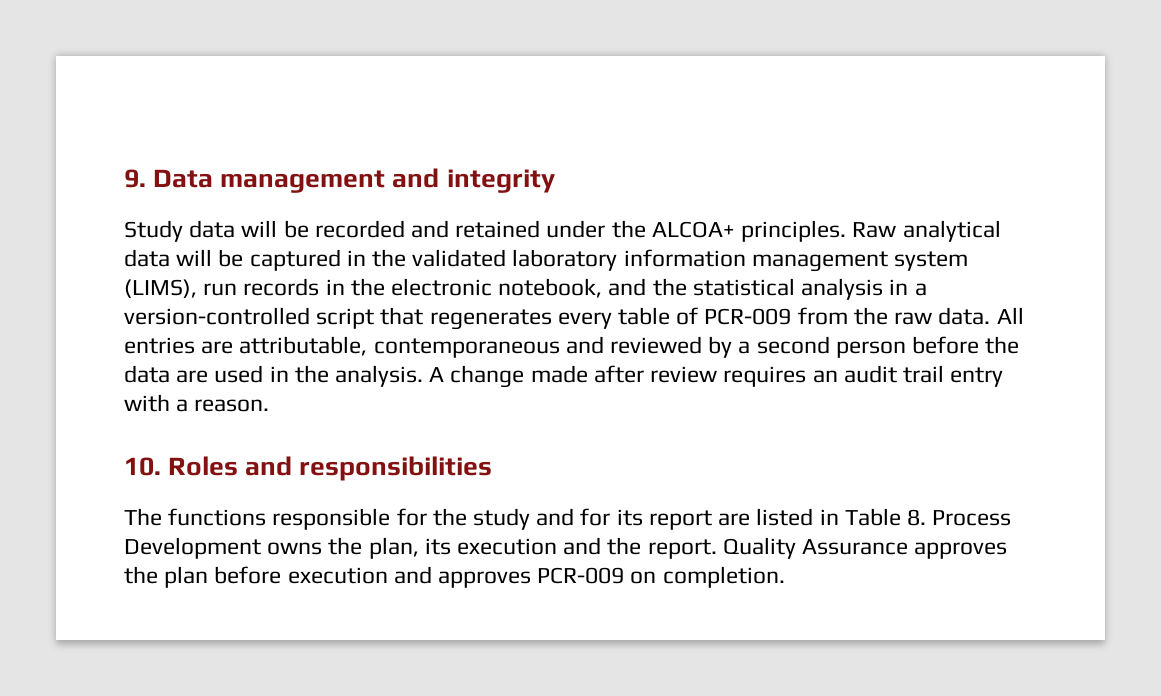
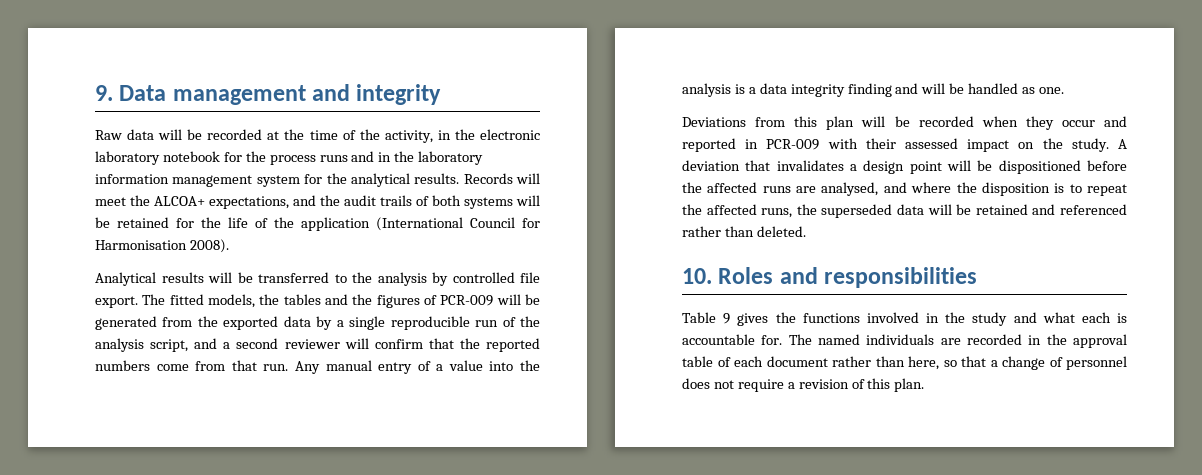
[124,220,183,242] Study -> [95,130,122,140] Raw
[411,220,1001,242] [124,249,969,272] [124,278,927,300] [124,307,1024,330] [124,336,1020,358] [124,365,1004,388] [124,394,270,412] [124,456,493,481] [124,508,1012,530] [124,537,1008,559] [124,566,785,588] and retained under the ALCOA+ principles. Raw analytical data will be captured in the validated laboratory information management system (LIMS), run records in the electronic notebook, and the statistical analysis in a version-controlled script that regenerates every table of PCR-009 from the raw data. All entries are attributable, contemporaneous and reviewed by a second person before the data are used in the analysis. A change made after review requires an audit trail entry with a reason. // 10. Roles and responsibilities // The functions responsible for the study and for its report are listed in Table 8. Process Development owns the plan, its execution and the report. Quality Assurance approves the plan before execution and approves PCR-009 on completion. -> [267,129,540,143] [95,151,484,165] [95,173,540,187] [95,195,540,209] [95,217,540,231] [95,239,229,253] [95,272,540,286] [95,294,540,308] [95,316,540,330] [95,338,541,352] [95,360,540,374] [682,83,1065,97] [682,116,1127,130] [682,138,1127,152] [682,160,1127,174] [682,182,1127,196] [682,204,1127,218] [682,226,806,237] [682,267,978,288] [682,312,1127,326] [682,334,1127,348] [682,356,1127,370] [682,378,925,392] at the time of the activity, in the electronic laboratory notebook for the process runs and in the laboratory information management system for the analytical results. Records will meet the ALCOA+ expectations, and the audit trails of both systems will be retained for the life of the application (International Council for Harmonisation 2008). // Analytical results will be transferred to the analysis by controlled file export. The fitted models, the tables and the figures of PCR-009 will be generated from the exported data by a single reproducible run of the analysis script, and a second reviewer will confirm that the reported numbers come from that run. Any manual entry of a value into the analysis is a data integrity finding and will be handled as one. // Deviations from this plan will be recorded when they occur and reported in PCR-009 with their assessed impact on the study. A deviation that invalidates a design point will be dispositioned before the affected runs are analysed, and where the disposition is to repeat the affected runs, the superseded data will be retained and referenced rather than deleted. // 10. Roles and responsibilities // Table 9 gives the functions involved in the study and what each is accountable for. The named individuals are recorded in the approval table of each document rather than here, so that a change of personnel does not require a revision of this plan.

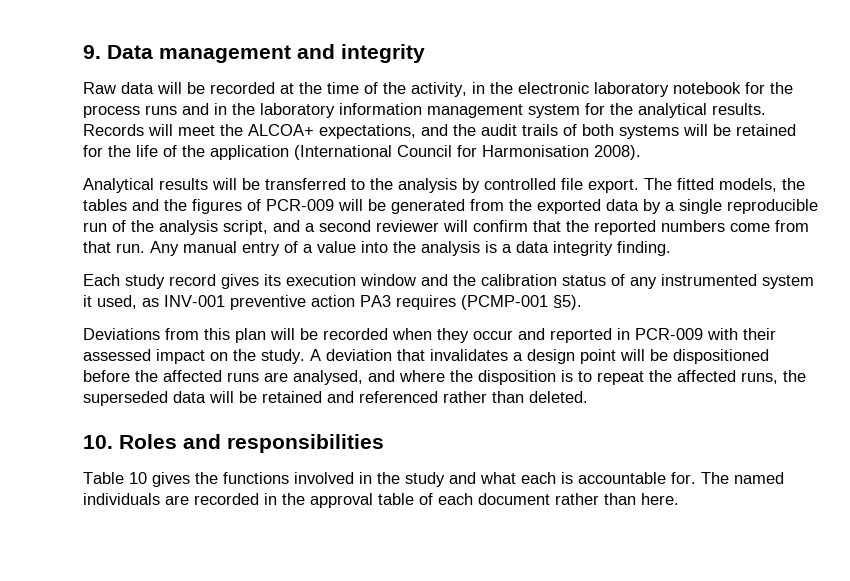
[847,83,1065,97] finding and will be handled as one. -> [617,241,671,256] [83,274,814,289] [83,295,582,310] finding. // Each study record gives its execution window and the calibration status of any instrumented system it used, as INV-001 preventive action PA3 requires (PCMP-001 §5).
[723,313,731,324] 9 -> [129,472,147,484] 10
[908,356,1127,370] [682,378,925,392] here, so that a change of personnel does not require a revision of this plan. -> [641,493,679,505] here.

